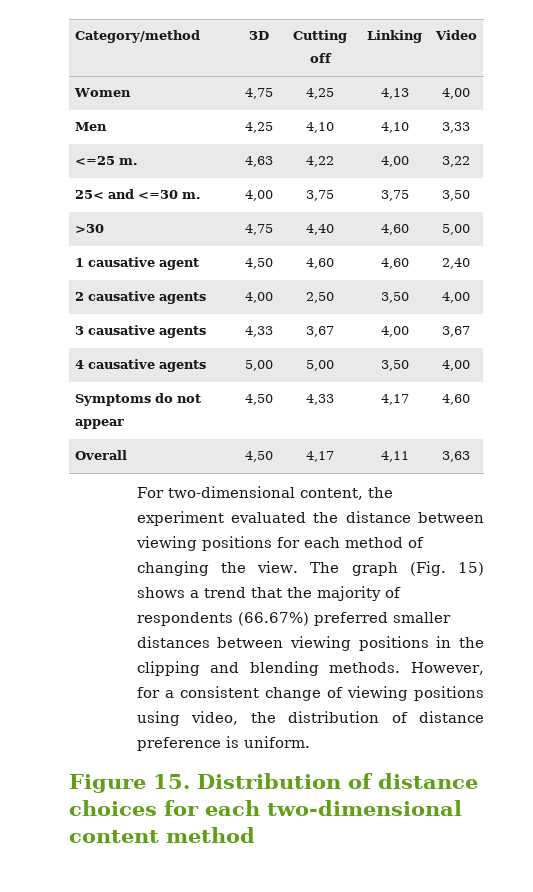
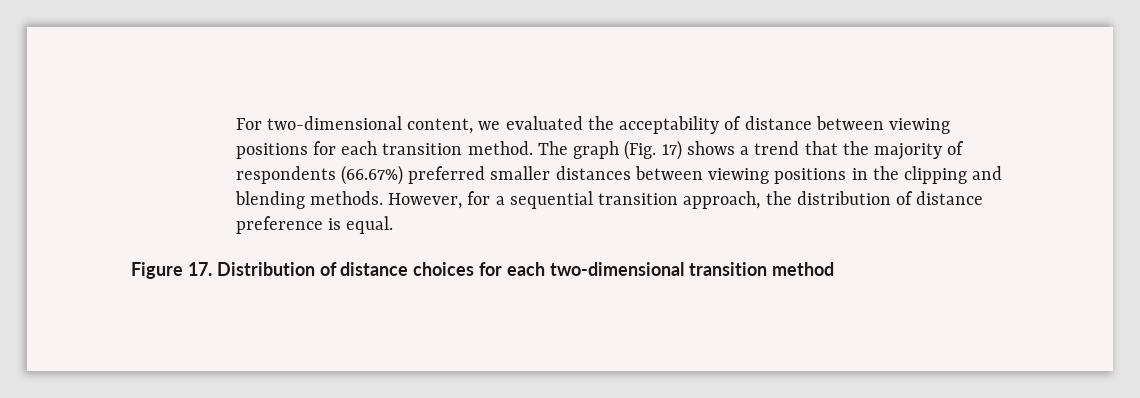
[75,30,201,43] [249,31,269,40] [293,30,347,43] [309,53,332,63] [367,30,422,43] [434,30,477,40] [74,88,132,97] [245,88,273,99] [306,88,334,99] [380,88,409,99] [442,88,470,99] [75,122,108,131] [245,122,273,133] [306,122,334,133] [380,122,409,133] [442,122,470,133] [75,156,139,165] [245,156,273,167] [306,156,334,167] [380,156,409,167] [442,156,470,167] [75,189,202,199] [245,190,273,201] [306,190,334,201] [380,190,409,201] [442,190,470,201] [75,224,105,233] [245,224,273,235] [306,224,334,235] [380,224,409,235] [442,224,470,235] [75,257,200,270] [245,258,273,269] [306,258,334,269] [380,258,409,269] [442,258,470,269] [75,291,207,304] [245,292,273,303] [306,292,334,303] [380,292,409,303] [442,292,470,303] [75,325,207,338] [245,326,273,337] [306,326,334,337] [380,326,409,337] [442,326,470,337] [75,359,207,372] [245,360,273,371] [306,360,334,371] [380,360,409,371] [442,360,470,371] [75,393,202,406] [75,419,125,429] [245,394,273,405] [306,394,334,405] [380,394,409,405] [442,394,470,405] [75,450,128,460] [245,451,273,462] [306,451,334,462] [380,451,409,462] [442,451,470,462] [136,486,393,500] [136,511,339,526] Category/method | 3D | Cutting off | Linking | Video // Women | 4,75 | 4,25 | 4,13 | 4,00 // Men | 4,25 | 4,10 | 4,10 | 3,33 // <=25 m. | 4,63 | 4,22 | 4,00 | 3,22 // 25< and <=30 m. | 4,00 | 3,75 | 3,75 | 3,50 // >30 | 4,75 | 4,40 | 4,60 | 5,00 // 1 causative agent | 4,50 | 4,60 | 4,60 | 2,40 // 2 causative agents | 4,00 | 2,50 | 3,50 | 4,00 // 3 causative agents | 4,33 | 3,67 | 4,00 | 3,67 // 4 causative agents | 5,00 | 5,00 | 3,50 | 4,00 // Symptoms do not appear | 4,50 | 4,33 | 4,17 | 4,60 // Overall | 4,50 | 4,17 | 4,11 | 3,63 // For two-dimensional content, the experiment evaluated the -> [235,116,742,134] For two-dimensional content, we evaluated the acceptability of
[344,537,424,548] [136,561,299,576] method of changing the view. -> [382,141,533,155] transition method.
[458,562,485,576] 15) -> [661,140,682,160] 17)
[179,686,484,701] [136,711,239,726] consistent change of viewing positions using video, -> [509,191,761,209] sequential transition approach,
[243,736,310,748] uniform. -> [346,216,394,234] equal.
[153,774,190,789] 15. -> [187,262,212,276] 17.
[69,830,159,843] content -> [688,262,767,276] transition

